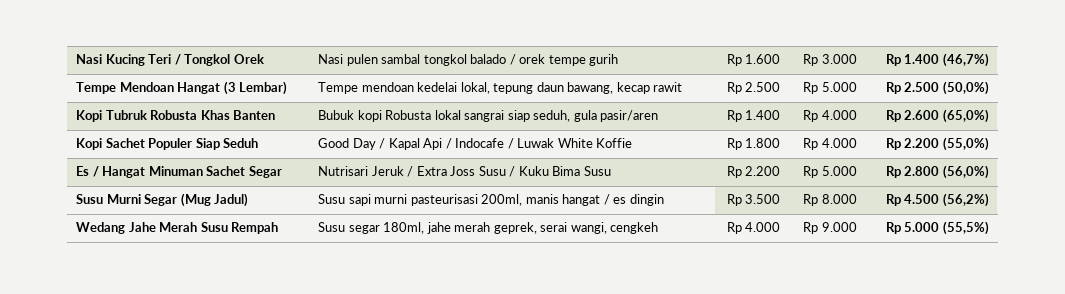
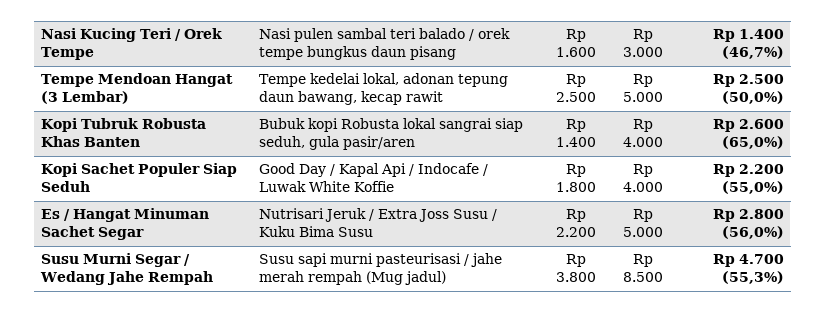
[184,54,231,66] Tongkol -> (181, 35) none
(264, 59) none -> [40,47,94,60] Tempe
[423,54,467,66] tongkol -> [389,28,416,39] teri
[589,54,619,66] gurih -> [306,46,456,60] bungkus daun pisang
[361,82,414,92] mendoan -> (306, 80) none
(490, 88) none -> [402,73,454,84] adonan
[180,193,249,207] (Mug Jadul) -> [183,254,190,266] [39,271,213,285] / Wedang Jahe Rempah
[481,194,664,206] [726,194,781,206] [803,194,857,206] [885,193,989,207] [76,222,279,234] [318,222,659,234] [726,222,781,234] [803,222,857,234] [885,221,989,235] 200ml, manis hangat / es dingin | Rp 3.500 | Rp 8.000 | Rp 4.500 (56,2%) // Wedang Jahe Merah Susu Rempah | Susu segar 180ml, jahe merah geprek, serai wangi, cengkeh | Rp 4.000 | Rp 9.000 | Rp 5.000 (55,5%) -> [463,253,502,267] [258,271,446,285] [566,254,586,267] [556,272,596,282] [633,254,653,267] [623,272,663,282] [713,254,785,267] [722,271,785,284] / jahe merah rempah (Mug jadul) | Rp 3.800 | Rp 8.500 | Rp 4.700 (55,3%)

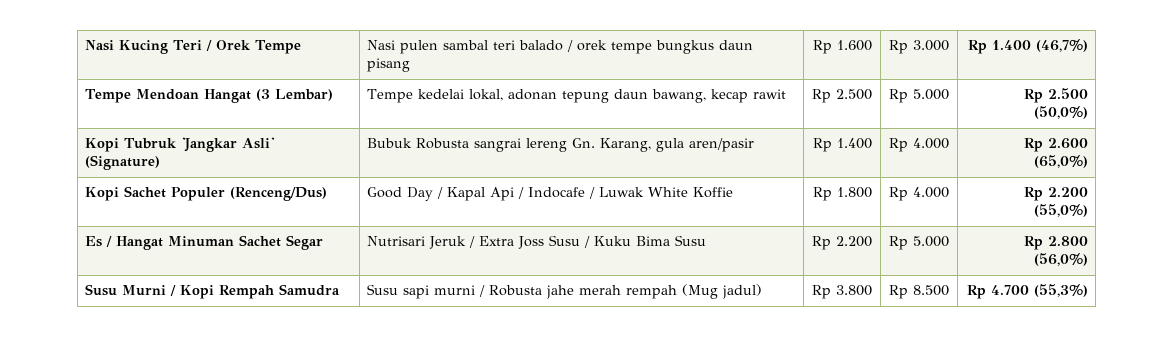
[141,118,206,129] [40,136,140,147] [258,118,523,132] [258,136,415,150] Robusta Khas Banten | Bubuk kopi Robusta lokal sangrai siap seduh, gula pasir/aren -> [181,137,276,152] [85,155,161,170] [367,138,755,152] 'Jangkar Asli' (Signature) | Bubuk Robusta sangrai lereng Gn. Karang, gula aren/pasir
[202,163,237,177] [40,181,90,192] Siap Seduh -> [230,187,328,201] (Renceng/Dus)
[134,254,190,267] [39,271,144,285] Segar / Wedang Jahe -> [170,285,215,299] / Kopi
(213, 278) none -> [279,284,341,296] Samudra
[375,253,469,267] pasteurisasi / -> [479,285,543,297] / Robusta

